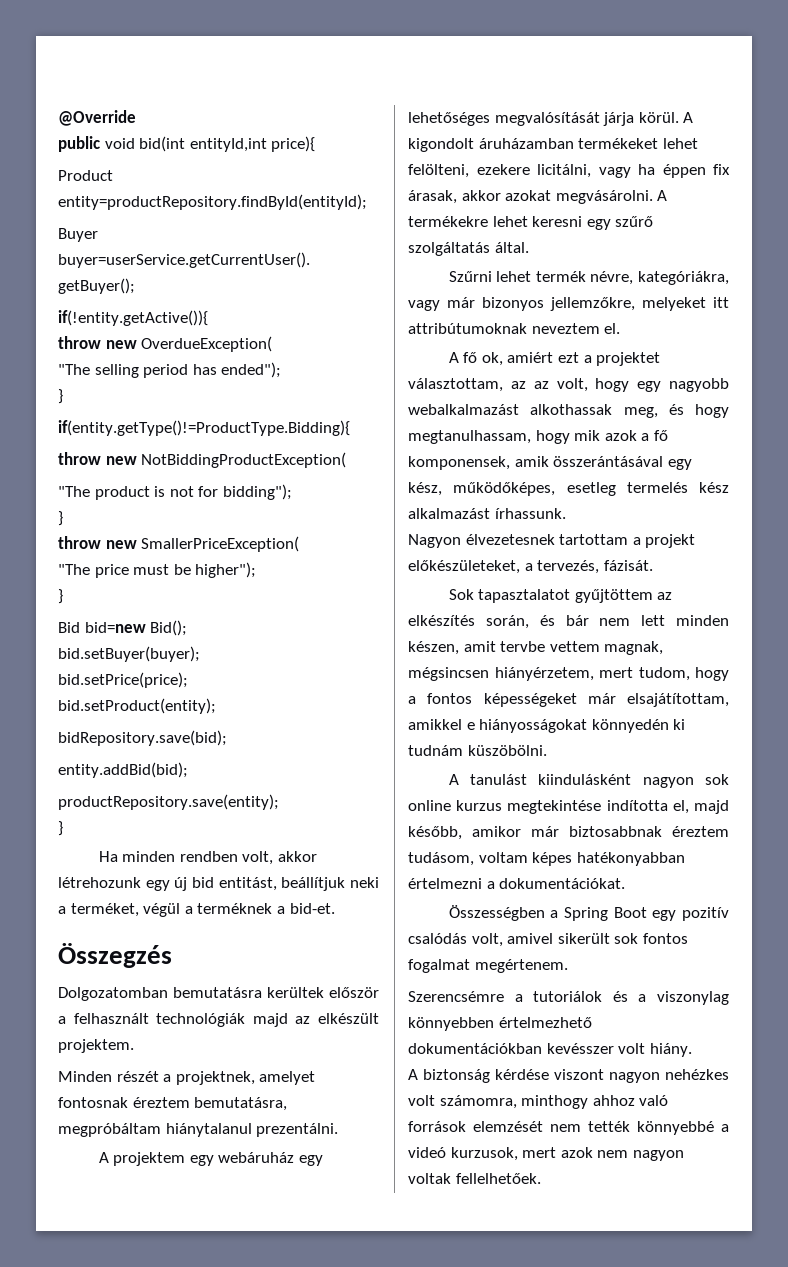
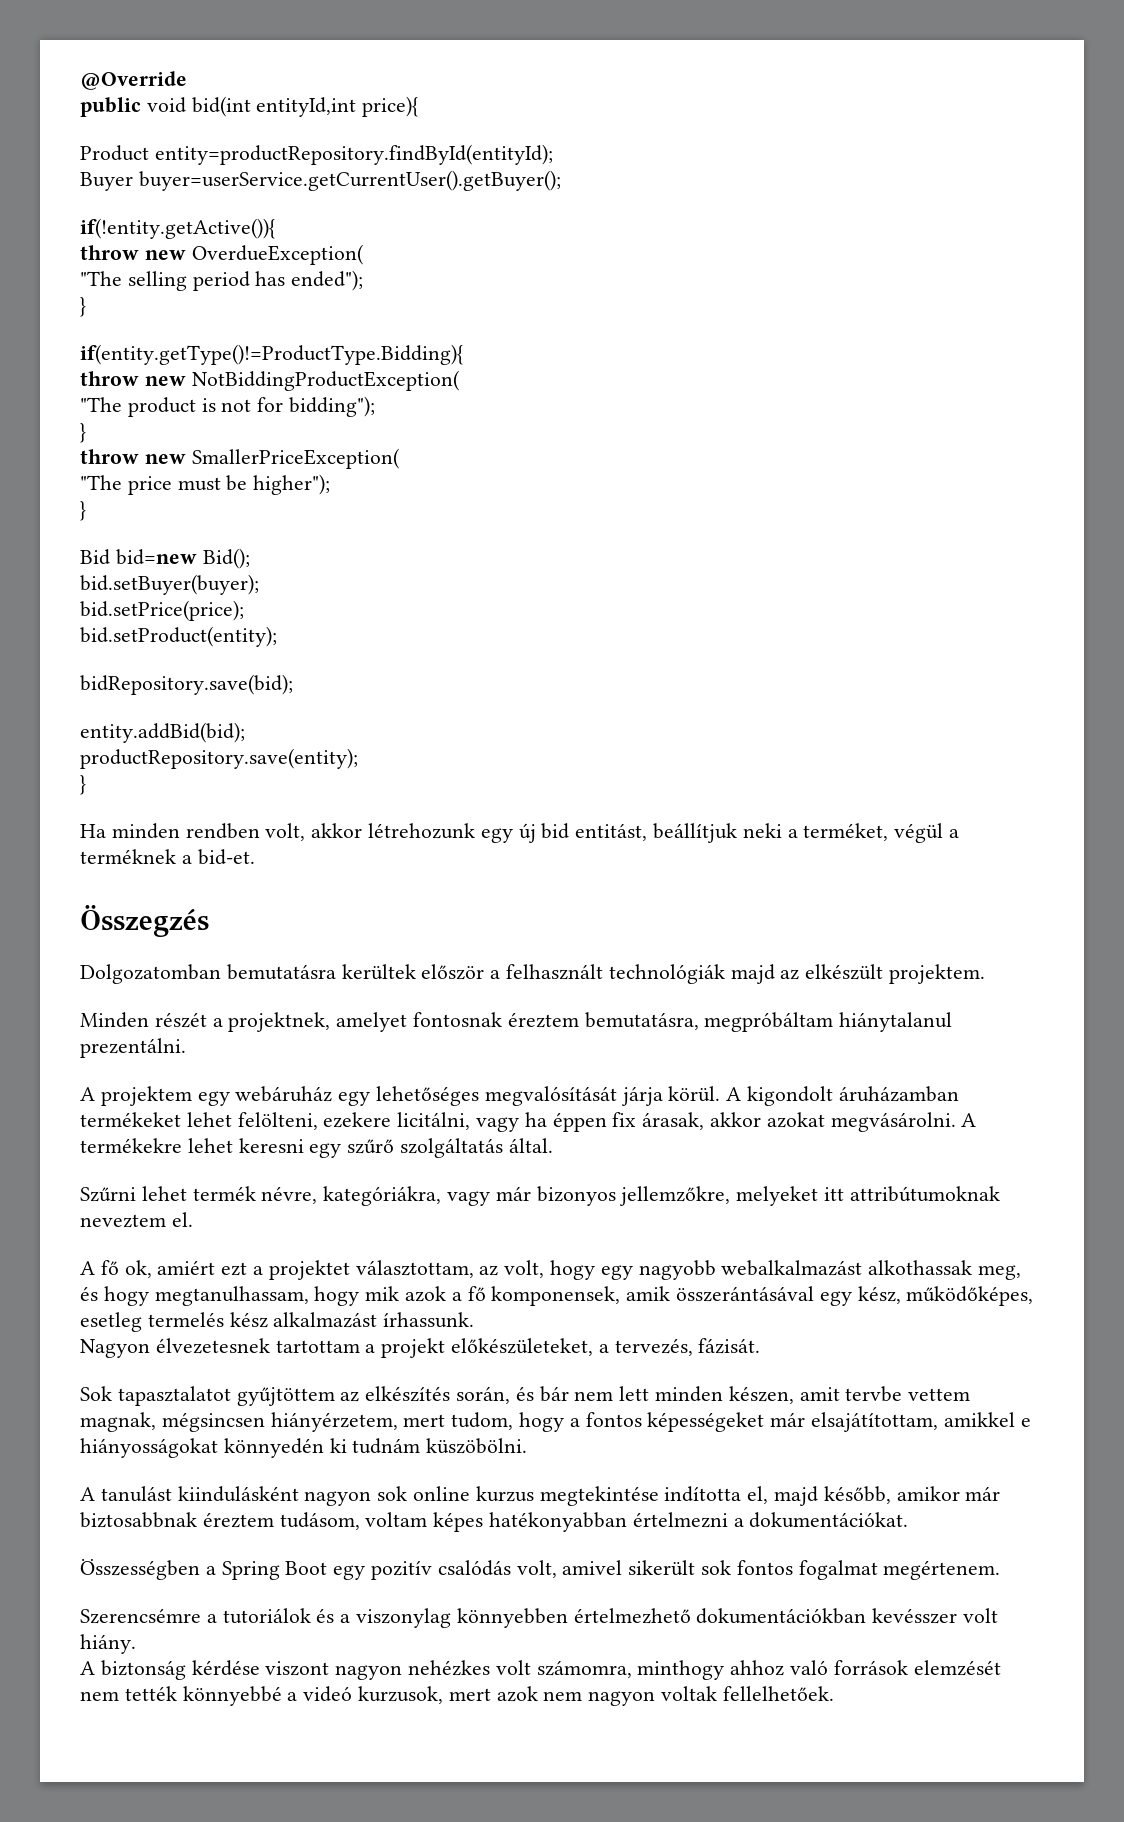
[533,381,549,389] az -> (499, 1270) none

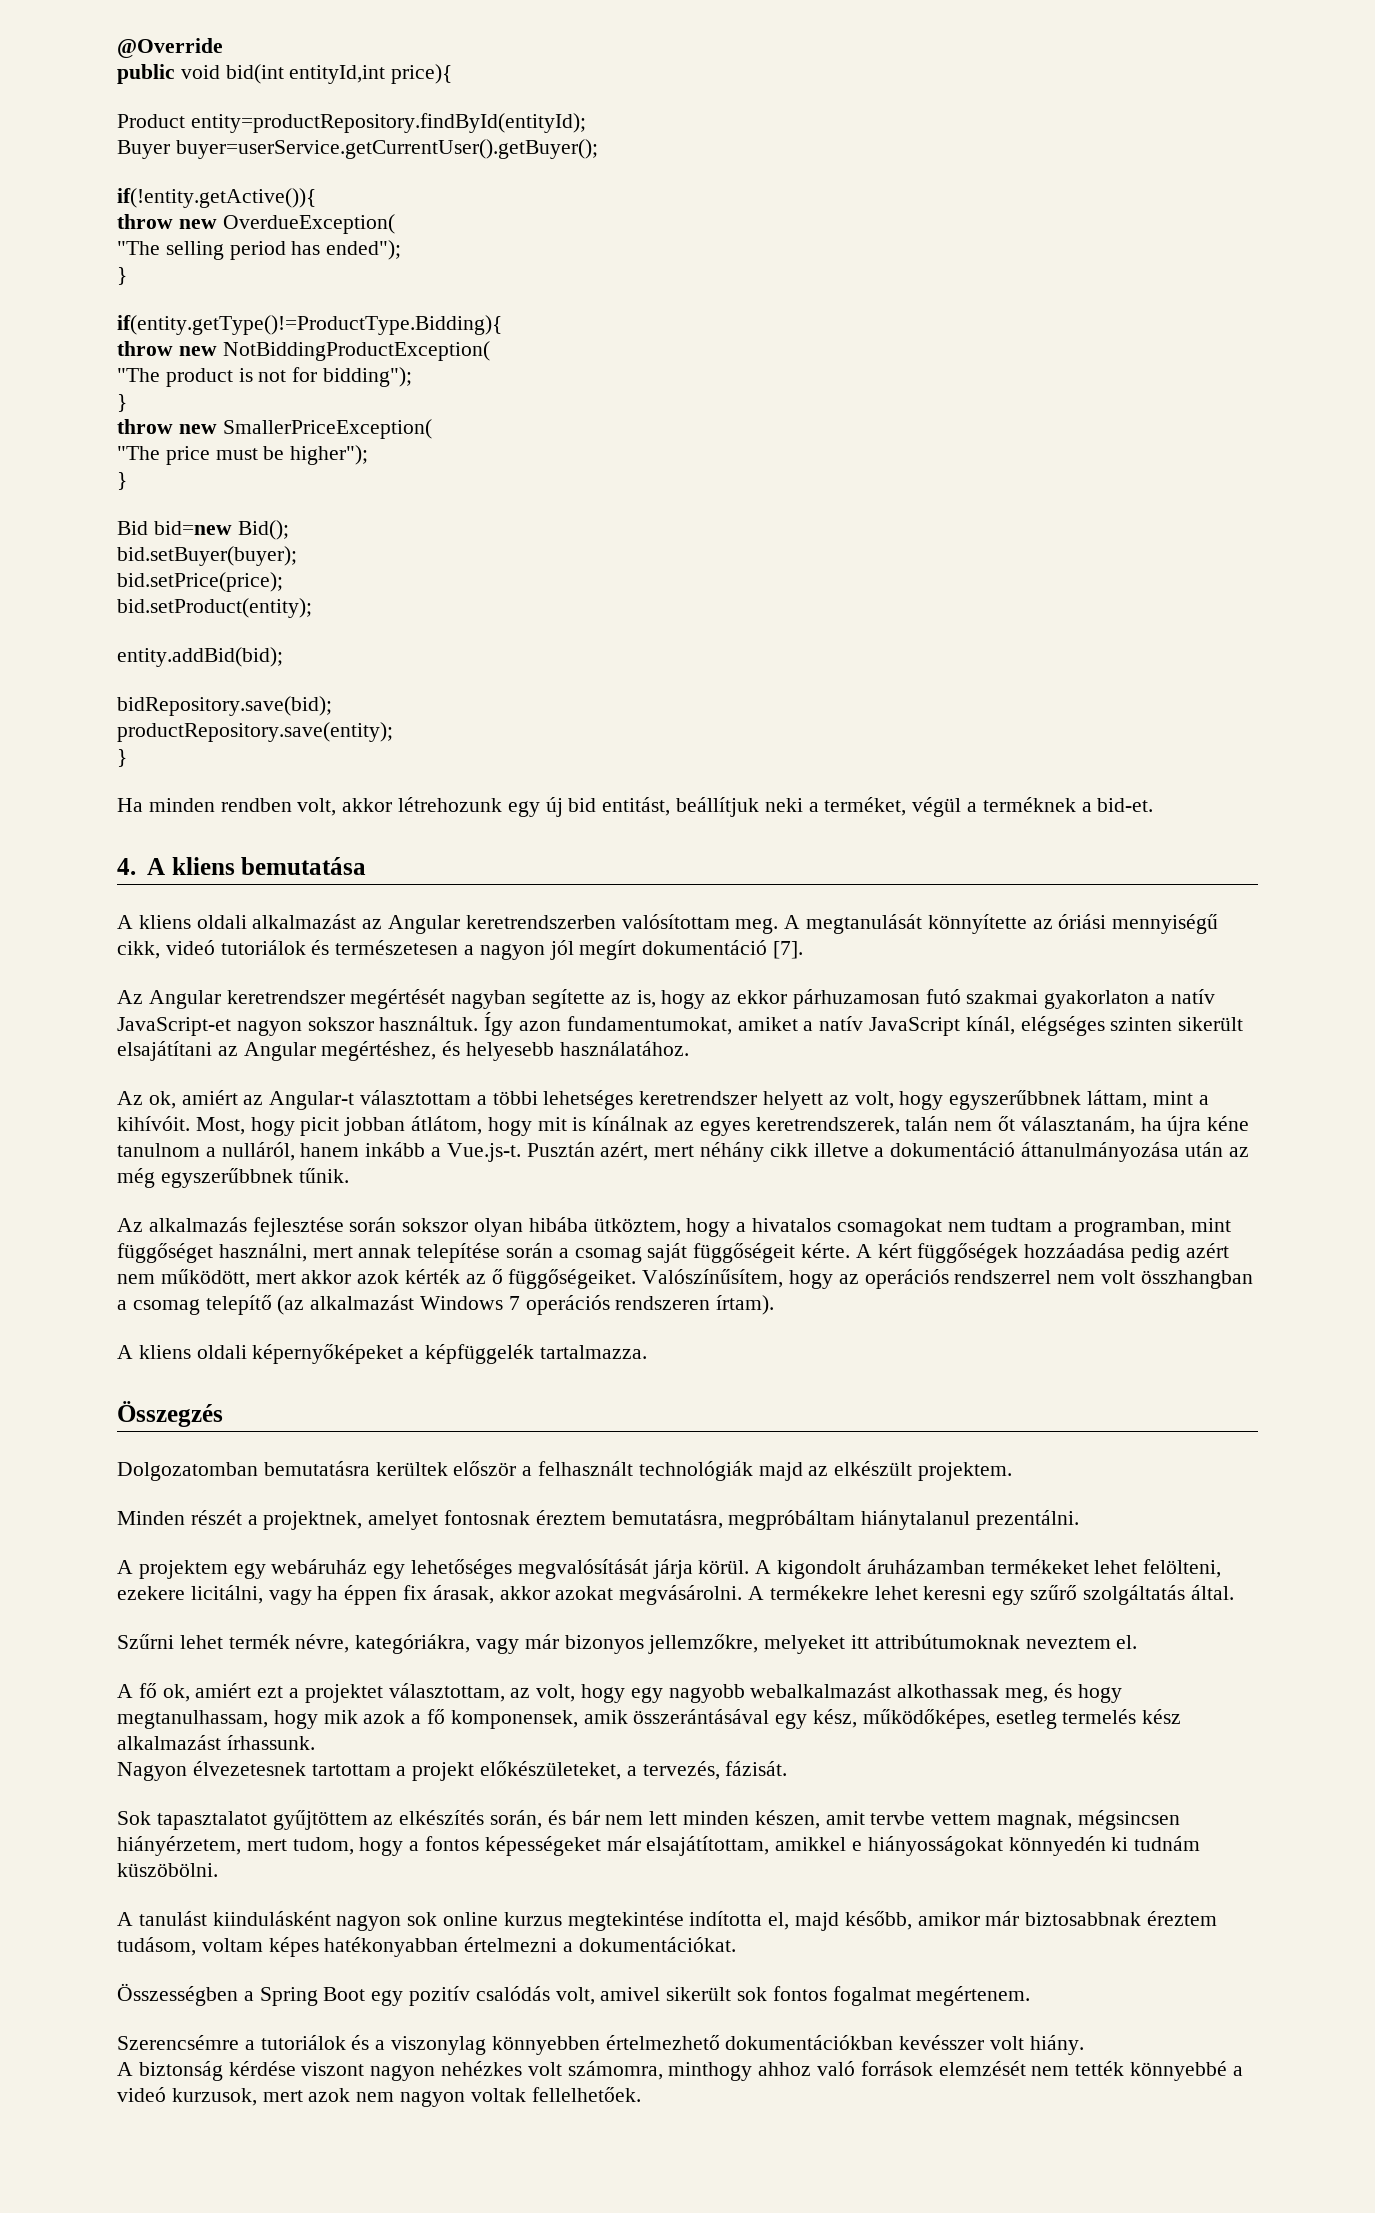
(277, 636) none -> [117,647,283,667] // entity.addBid(bid);
[80,722,245,743] // entity.addBid(bid); -> (332, 706) none
(255, 857) none -> [117,857,367,875] [117,914,1219,934] [117,940,804,960] [117,989,1215,1009] [117,1012,1244,1036] [117,1041,689,1061] [117,1090,1209,1110] [117,1116,1250,1136] [117,1142,1249,1162] [117,1168,349,1188] [117,1217,1231,1237] [117,1243,1229,1263] [117,1269,1253,1289] [117,1295,775,1315] [117,1344,647,1364] // 4. A kliens bemutatása // A kliens oldali alkalmazást az Angular keretrendszerben valósítottam meg. A megtanulását könnyítette az óriási mennyiségű cikk, videó tutoriálok és természetesen a nagyon jól megírt dokumentáció [7]. // Az Angular keretrendszer megértését nagyban segítette az is, hogy az ekkor párhuzamosan futó szakmai gyakorlaton a natív JavaScript-et nagyon sokszor használtuk. Így azon fundamentumokat, amiket a natív JavaScript kínál, elégséges szinten sikerült elsajátítani az Angular megértéshez, és helyesebb használatához. // Az ok, amiért az Angular-t választottam a többi lehetséges keretrendszer helyett az volt, hogy egyszerűbbnek láttam, mint a kihívóit. Most, hogy picit jobban átlátom, hogy mit is kínálnak az egyes keretrendszerek, talán nem őt választanám, ha újra kéne tanulnom a nulláról, hanem inkább a Vue.js-t. Pusztán azért, mert néhány cikk illetve a dokumentáció áttanulmányozása után az még egyszerűbbnek tűnik. // Az alkalmazás fejlesztése során sokszor olyan hibába ütköztem, hogy a hivatalos csomagokat nem tudtam a programban, mint függőséget használni, mert annak telepítése során a csomag saját függőségeit kérte. A kért függőségek hozzáadása pedig azért nem működött, mert akkor azok kérték az ő függőségeiket. Valószínűsítem, hogy az operációs rendszerrel nem volt összhangban a csomag telepítő (az alkalmazást Windows 7 operációs rendszeren írtam). // A kliens oldali képernyőképeket a képfüggelék tartalmazza.

